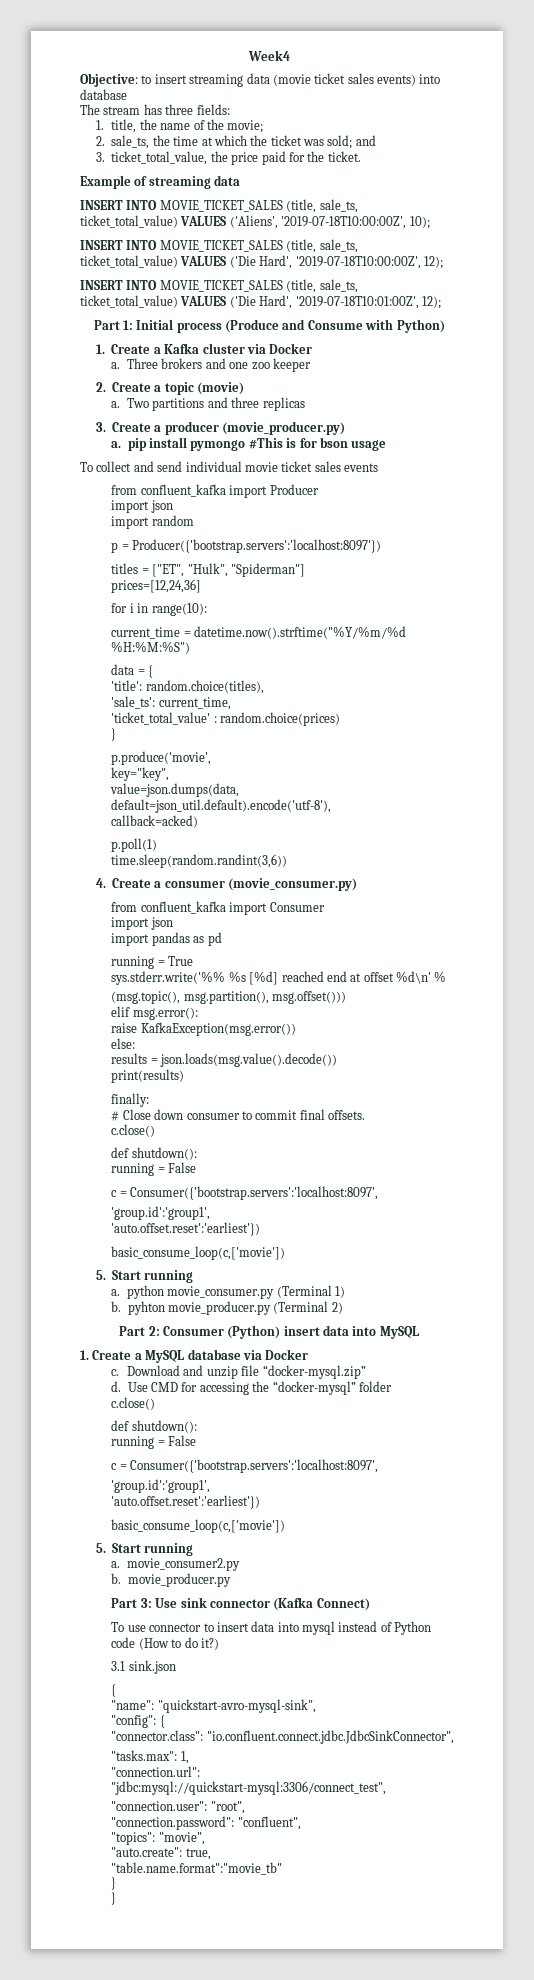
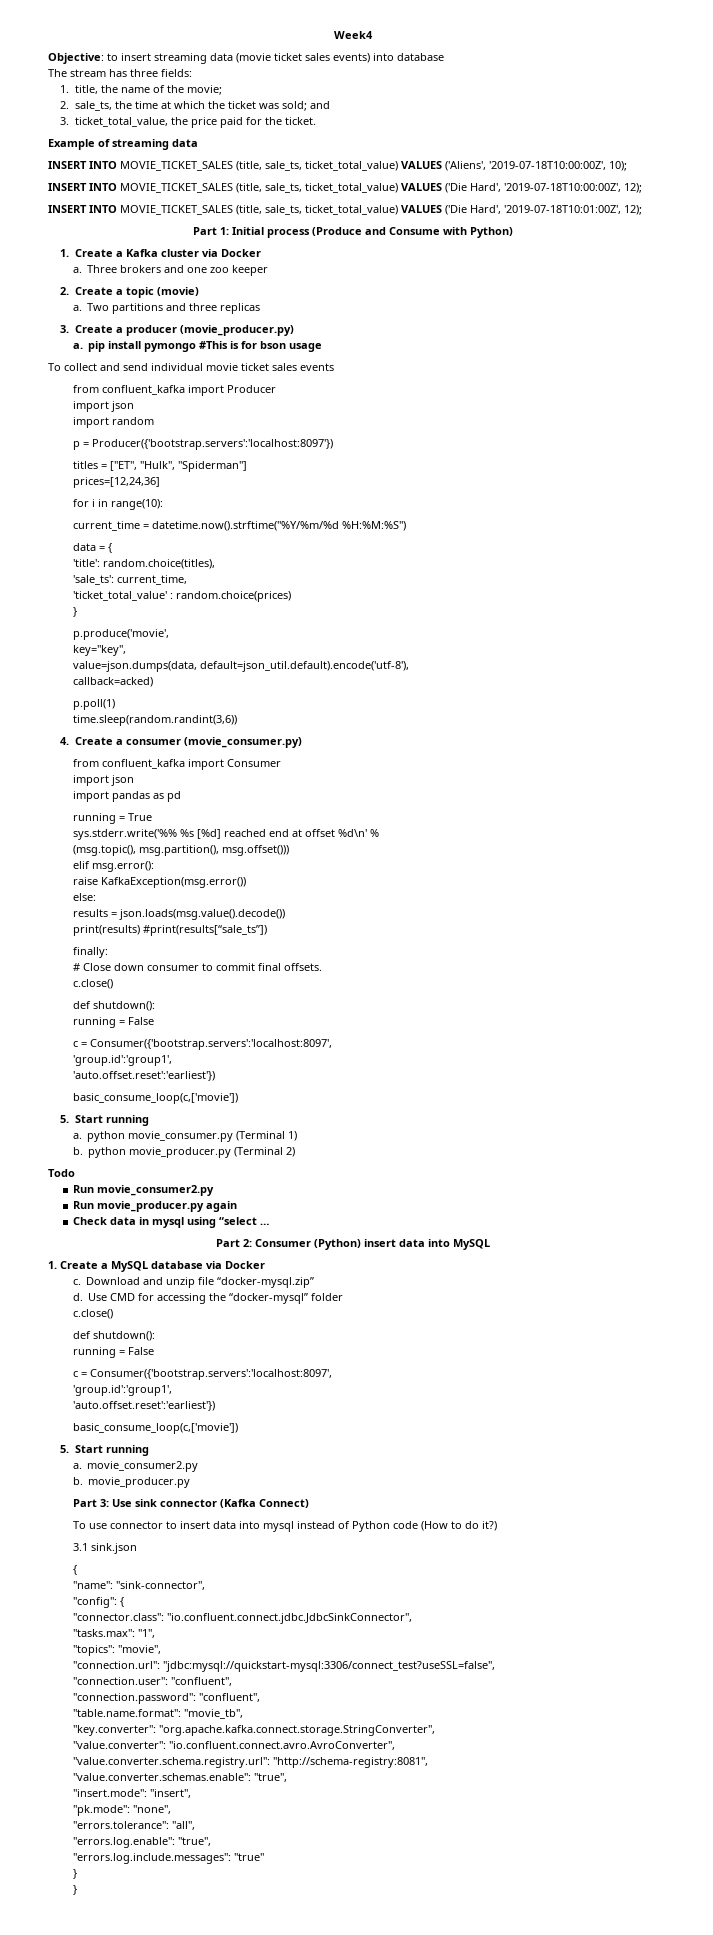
(185, 1076) none -> [142,925,267,936] #print(results[“sale_ts”])
[127,1301,165,1315] pyhton -> [88,1147,127,1158] python
(343, 1308) none -> [48,1169,75,1177] [72,1185,214,1196] [72,1201,237,1212] [72,1217,269,1228] // Todo // Run movie_consumer2.py // Run movie_producer.py again // Check data in mysql using “select …
[157,1699,316,1713] "quickstart-avro-mysql-sink", -> [115,1581,205,1590] "sink-connector",
[180,1751,189,1764] 1, -> [137,1629,155,1638] [72,1645,161,1656] "1", // "topics": "movie",
[111,1781,387,1795] "jdbc:mysql://quickstart-mysql:3306/connect_test", -> [162,1661,495,1672] "jdbc:mysql://quickstart-mysql:3306/connect_test?useSSL=false",
[210,1801,245,1814] "root", -> [170,1677,232,1686] "confluent",
[111,1832,205,1845] [111,1847,211,1860] [111,1862,283,1875] "topics": "movie", // "auto.create": true, // "table.name.format":"movie_tb" -> [72,1709,243,1719] [72,1725,435,1736] [72,1741,395,1750] [72,1757,428,1768] [72,1773,287,1782] [72,1789,191,1798] [72,1805,171,1816] [72,1821,195,1830] [72,1837,211,1848] [72,1853,264,1864] "table.name.format": "movie_tb", // "key.converter": "org.apache.kafka.connect.storage.StringConverter", // "value.converter": "io.confluent.connect.avro.AvroConverter", // "value.converter.schema.registry.url": "http://schema-registry:8081", // "value.converter.schemas.enable": "true", // "insert.mode": "insert", // "pk.mode": "none", // "errors.tolerance": "all", // "errors.log.enable": "true", // "errors.log.include.messages": "true"

